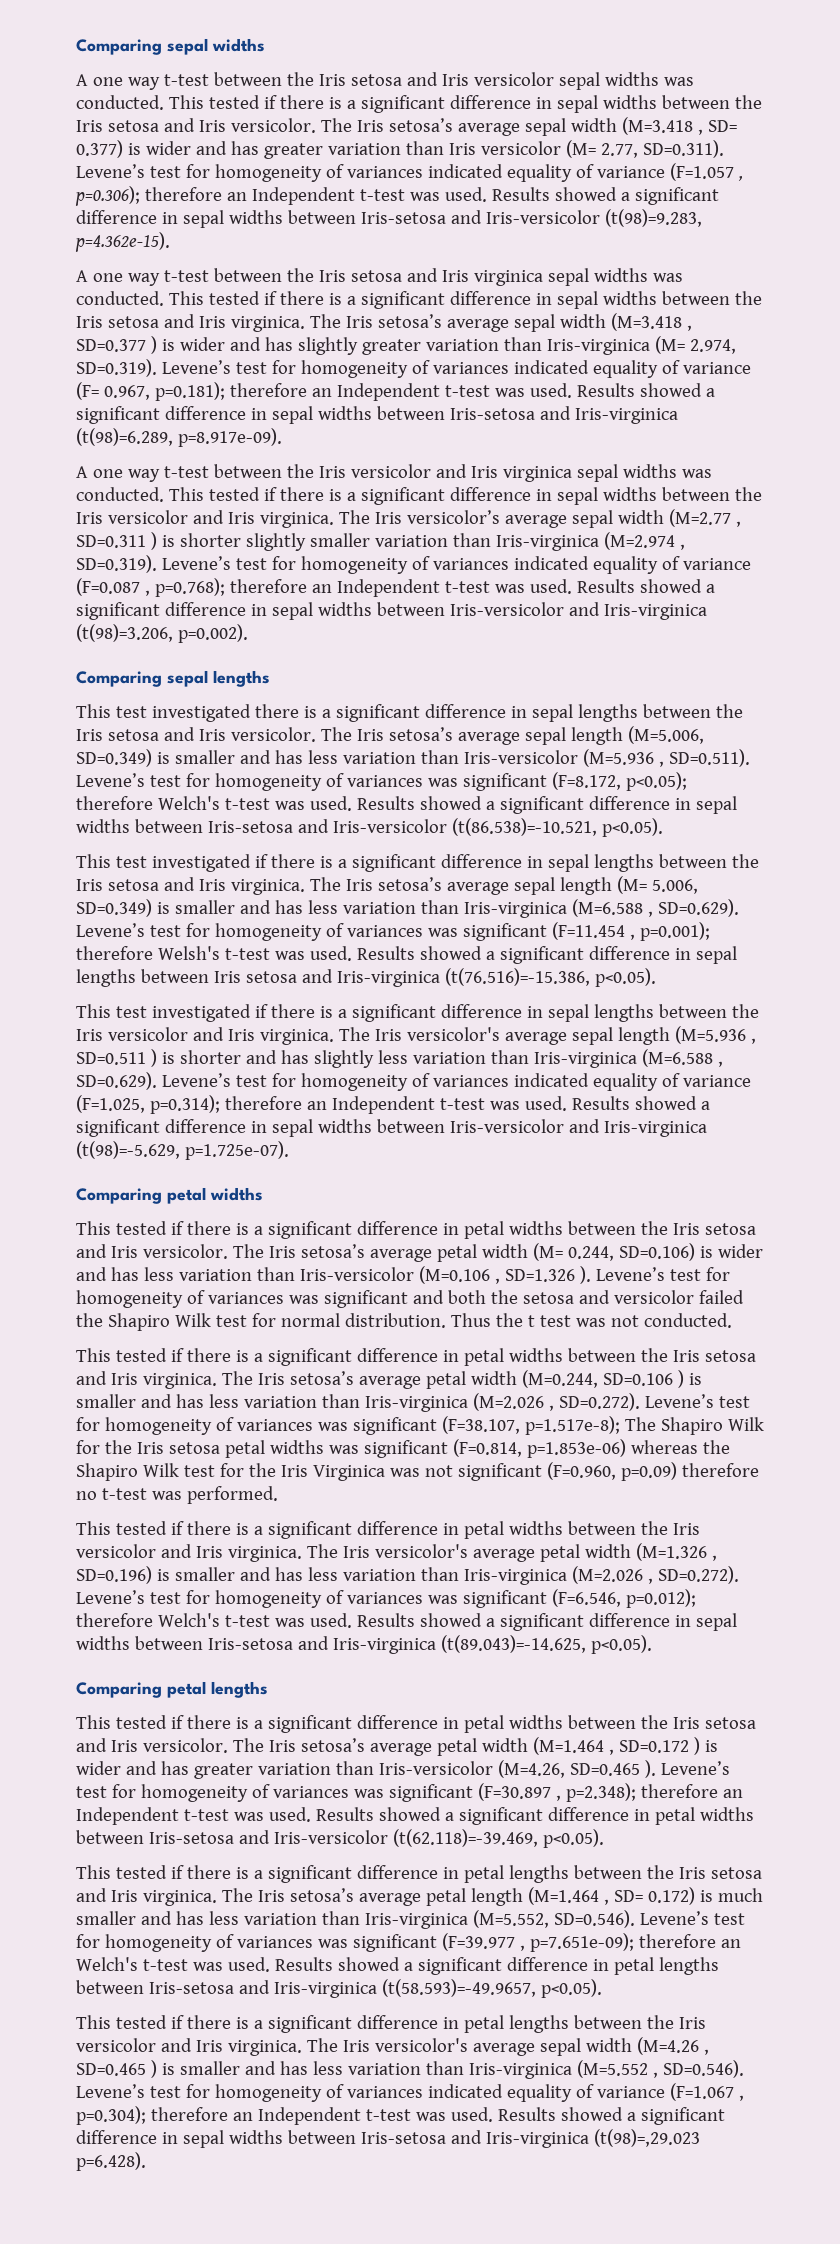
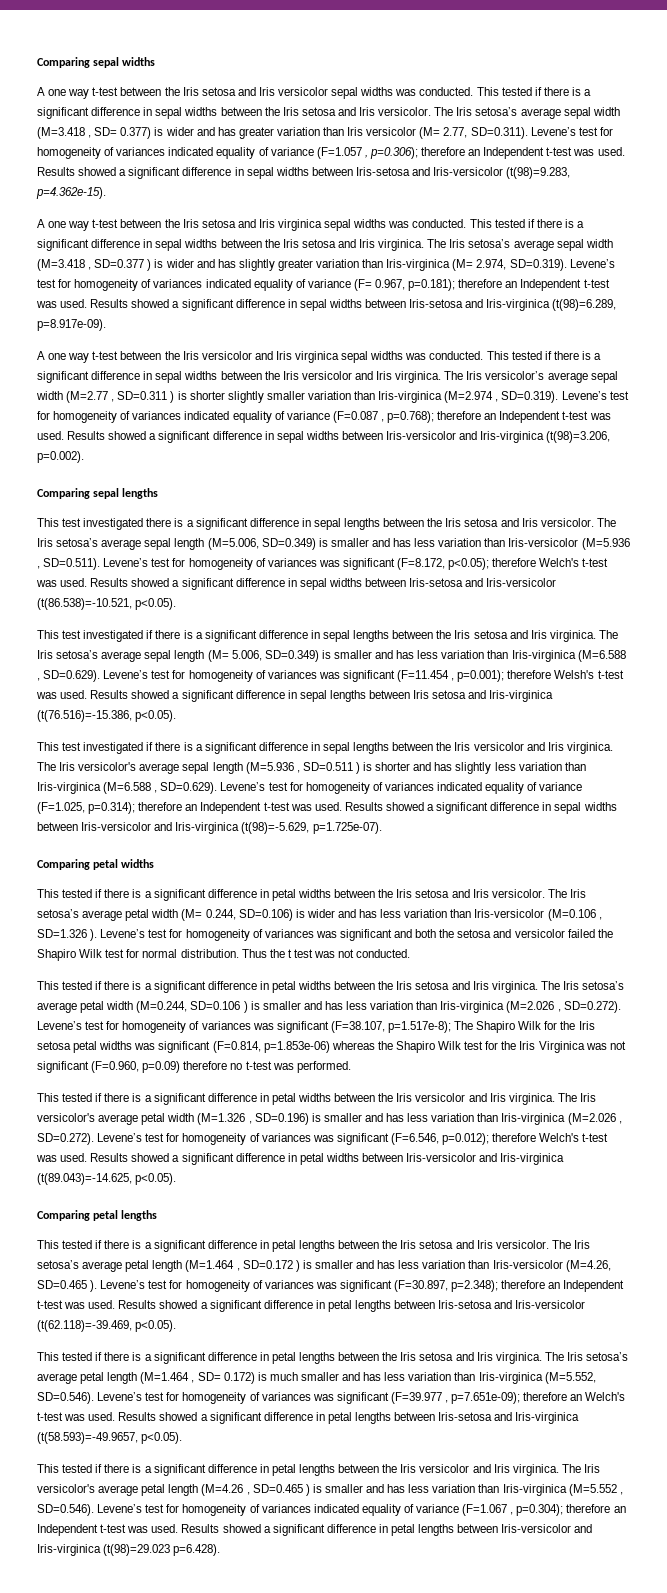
[695,1613,737,1631] [76,1636,293,1650] sepal widths between Iris-setosa -> [299,1153,477,1165] petal widths between Iris-versicolor
[508,1715,563,1729] widths -> [299,1240,336,1252] lengths
[481,1738,528,1752] width -> [152,1260,183,1272] length
[76,1761,253,1779] wider and has greater -> [314,1260,420,1269] smaller and has less
[477,1783,561,1801] (F=30.897 , -> [394,1280,449,1292] (F=30.897,
[699,1807,754,1821] widths -> [355,1300,392,1312] lengths
[539,2038,632,2056] sepal width -> [141,1484,199,1496] petal length
[182,2129,700,2148] sepal widths between Iris-setosa and Iris-virginica (t(98)=,29.023 -> [391,1524,593,1536] [37,1544,171,1556] petal lengths between Iris-versicolor and Iris-virginica (t(98)=29.023

